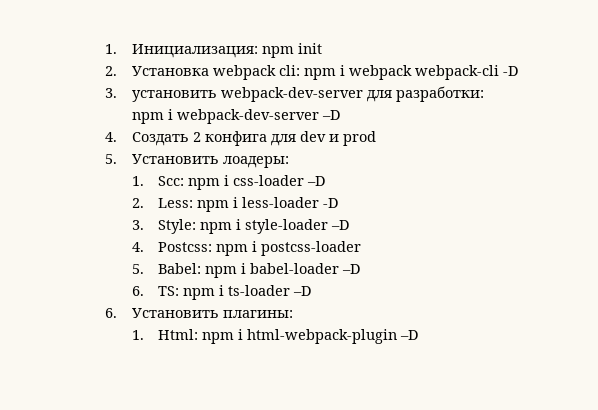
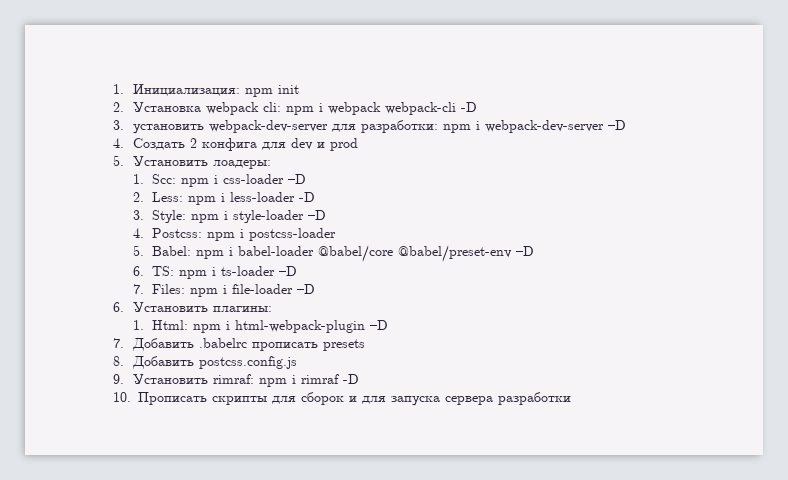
(339, 268) none -> [318,245,513,262] @babel/core @babel/preset-env
(312, 291) none -> [132,284,316,297] // 7. Files: npm i file-loader –D
(419, 335) none -> [113,338,365,351] [113,356,297,369] [113,374,359,387] [113,392,572,406] // 7. Добавить .babelrc прописать presets // 8. Добавить postcss.config.js // 9. Установить rimraf: npm i rimraf -D // 10. Прописать скрипты для сборок и для запуска сервера разработки

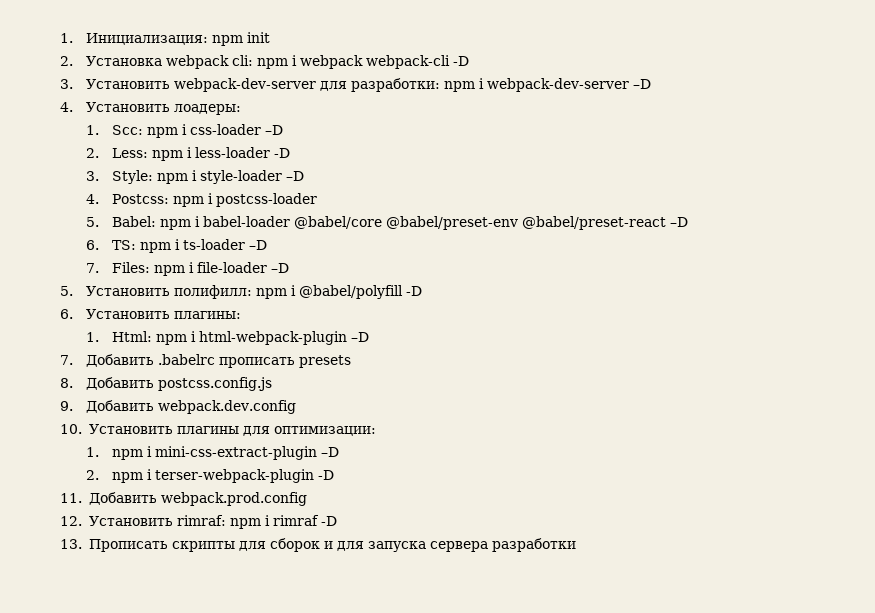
[132,124,204,134] установить -> [86,79,171,89] Установить
[132,138,358,151] [113,155,125,166] Создать 2 конфига для dev и prod // 5. -> (74, 107) none
(513, 253) none -> [522,216,667,230] @babel/preset-react
(316, 289) none -> [60,285,423,299] // 5. Установить полифилл: npm i @babel/polyfill -D
(125, 379) none -> [86,400,297,414] [60,424,376,436] [86,446,340,460] [86,469,335,483] [60,492,307,506] [60,516,83,526] Добавить webpack.dev.config // 10. Установить плагины для оптимизации: // 1. npm i mini-css-extract-plugin –D // 2. npm i terser-webpack-plugin -D // 11. Добавить webpack.prod.config // 12.
[113,392,132,402] 10. -> [60,539,83,549] 13.

